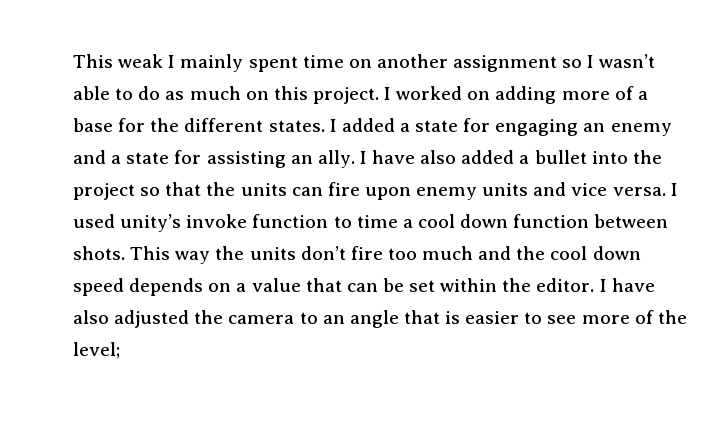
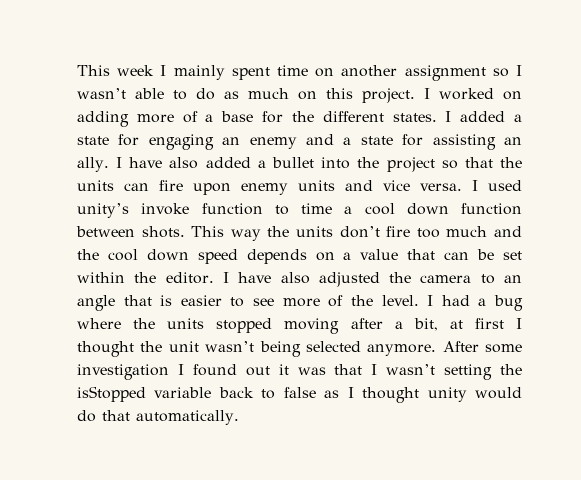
[73,54,164,68] This weak -> [77,65,155,76] This week
[73,342,120,359] level; -> [381,295,524,311] [77,318,523,334] [77,341,522,357] [77,364,522,380] [77,386,523,403] [77,410,239,425] level. I had a bug where the units stopped moving after a bit, at first I thought the unit wasn’t being selected anymore. After some investigation I found out it was that I wasn’t setting the isStopped variable back to false as I thought unity would do that automatically.

